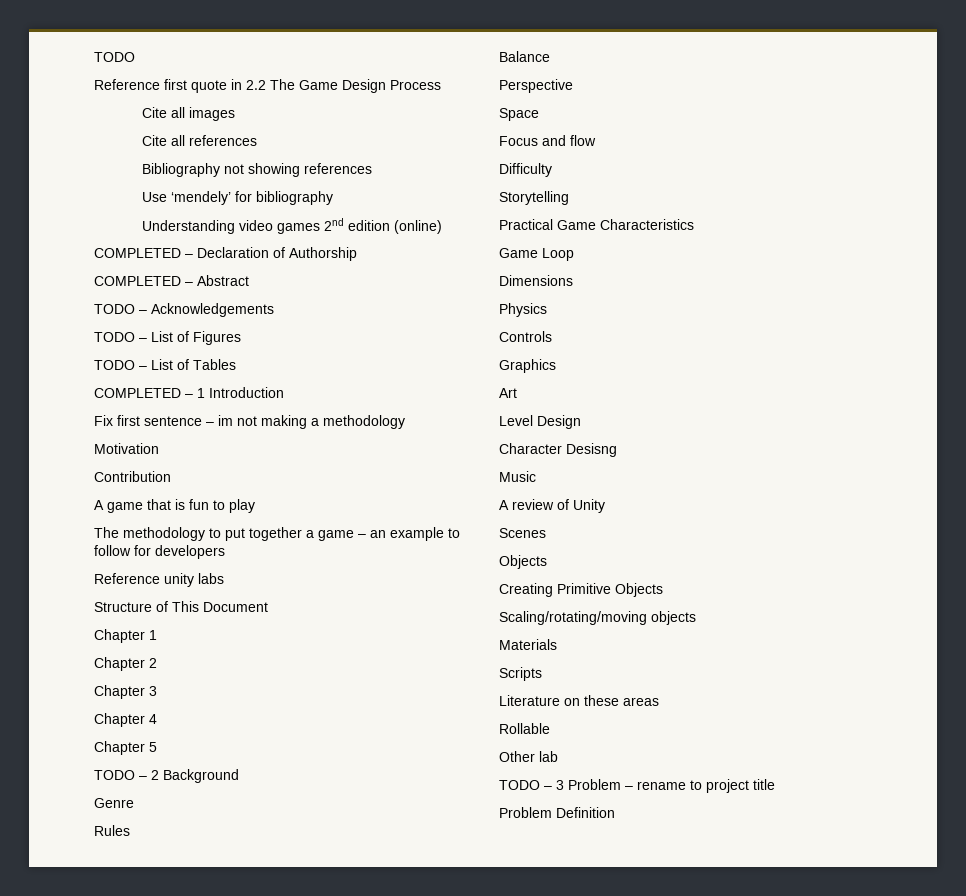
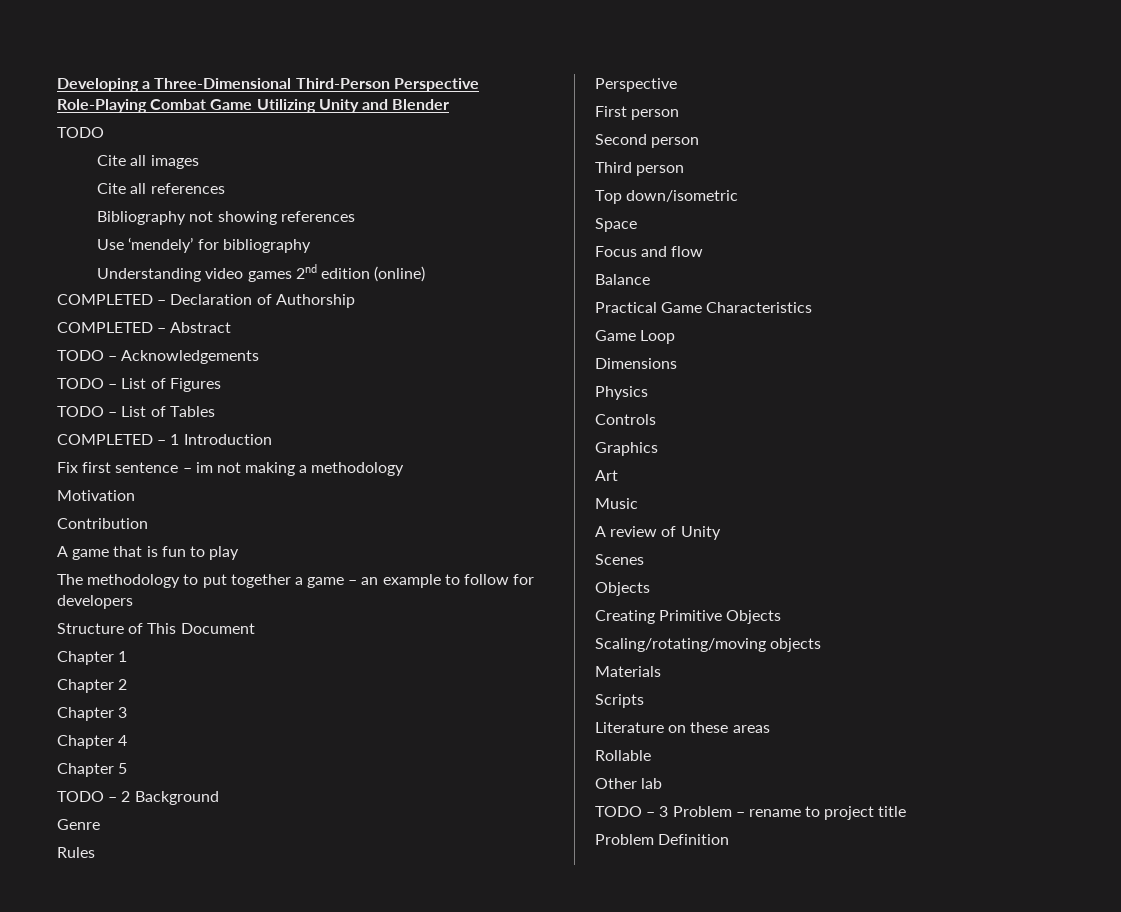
[94,52,135,62] [94,79,441,93] TODO // Reference first quote in 2.2 The Game Design Process -> [57,78,479,92] [57,99,450,113] [57,127,104,138] Developing a Three-Dimensional Third-Person Perspective Role-Playing Combat Game Utilizing Unity and Blender // TODO
[94,573,224,587] // Reference unity labs -> (133, 602) none
[499,51,550,62] [499,79,573,93] Balance // Perspective -> [595,78,677,92] [595,106,680,120] [595,134,700,148] [595,162,685,176] [595,190,739,204] Perspective // First person // Second person // Third person // Top down/isometric
[499,163,552,177] [499,191,569,205] Difficulty // Storytelling -> [595,274,650,285] Balance
[499,415,581,429] [499,443,617,457] // Level Design // Character Desisng -> (618, 475) none

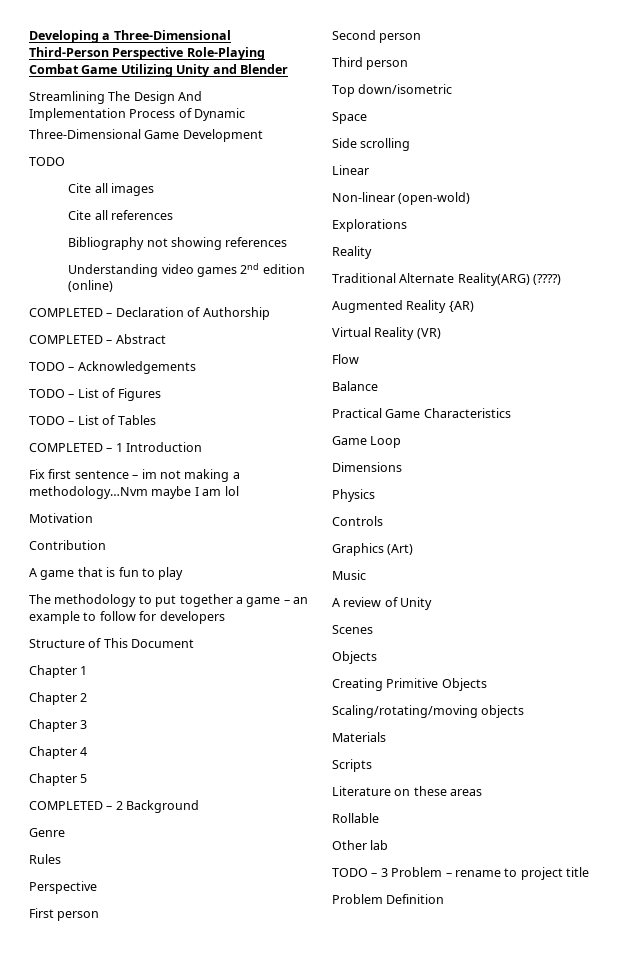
(450, 104) none -> [29,91,203,104] [29,108,246,121] [29,129,263,142] // Streamlining The Design And // Implementation Process of Dynamic // Three-Dimensional Game Development
[97,237,311,253] // Use ‘mendely’ for bibliography -> (288, 242) none
[311,462,405,476] methodology -> [29,486,239,499] methodology…Nvm maybe I am lol
[57,791,104,802] TODO -> [29,801,103,810] COMPLETED
[595,246,704,257] Focus and flow -> [332,138,411,151] [332,165,369,175] [332,192,471,205] [332,219,407,232] [332,246,372,259] [332,273,562,286] [332,300,474,313] [332,327,441,340] [332,354,359,364] Side scrolling // Linear // Non-linear (open-wold) // Explorations // Reality // Traditional Alternate Reality(ARG) (????) // Augmented Reality {AR) // Virtual Reality (VR) // Flow
[595,470,618,481] // Art -> [387,544,414,555] (Art)

